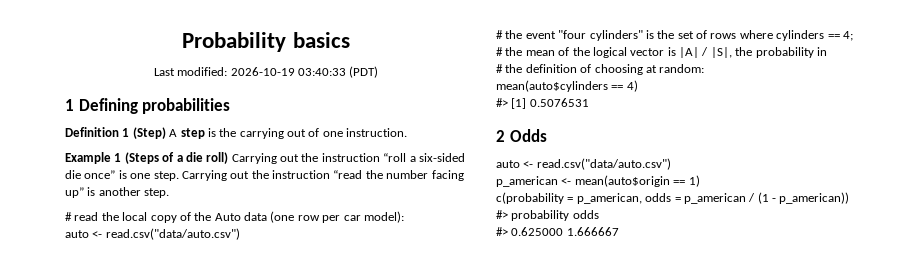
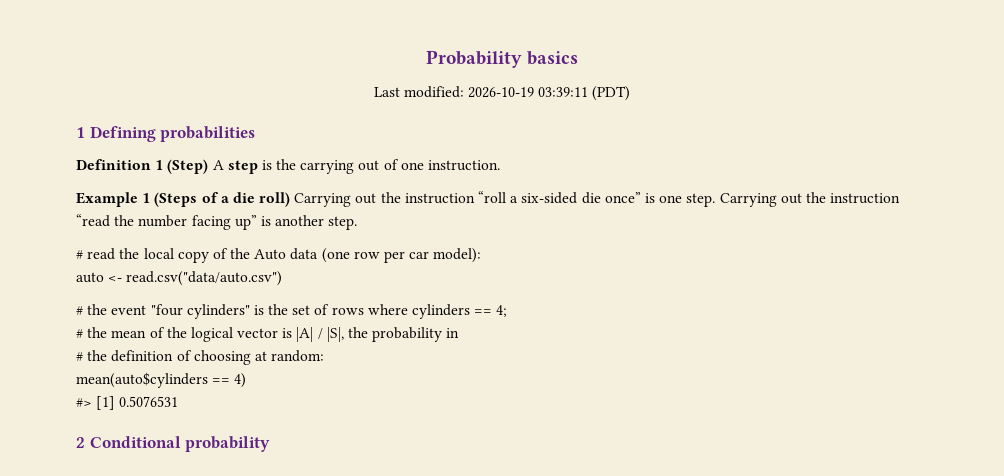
[297,68,346,76] 03:40:33 -> [538,87,589,97] 03:39:11
[509,129,547,142] [496,158,671,170] [496,175,700,187] [496,192,850,204] [496,210,599,221] [496,227,619,236] Odds // auto <- read.csv("data/auto.csv") // p_american <- mean(auto$origin == 1) // c(probability = p_american, odds = p_american / (1 - p_american)) // #> probability odds // #> 0.625000 1.666667 -> [89,436,271,452] Conditional probability

